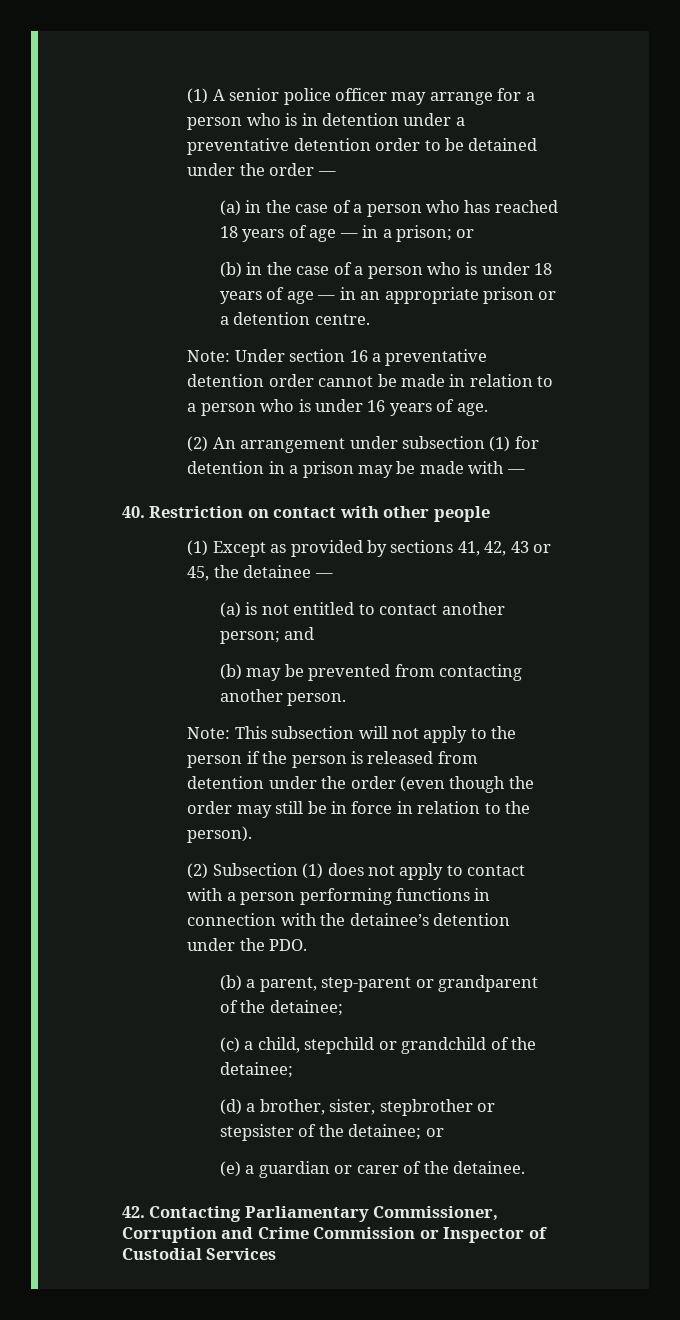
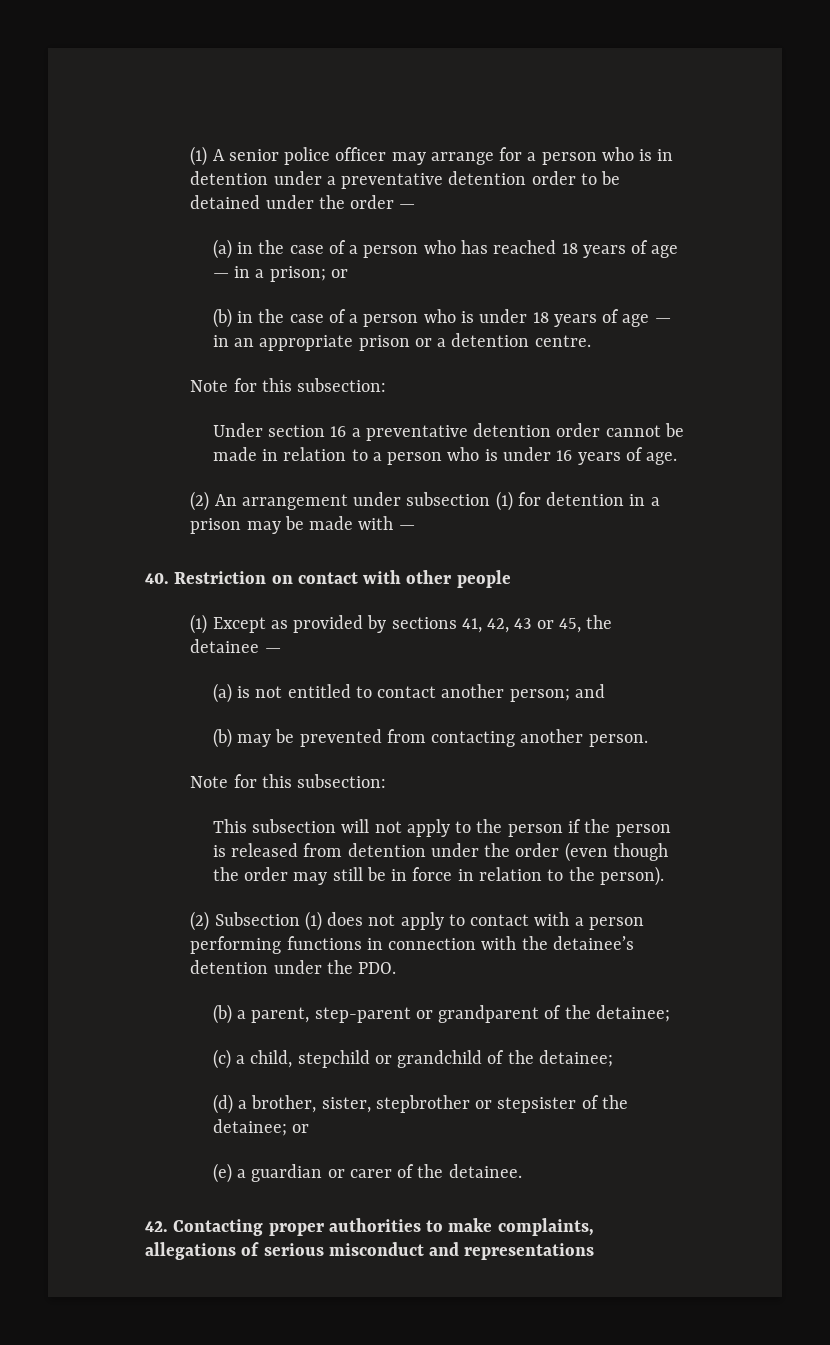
[187,350,231,362] Note: -> [190,378,387,392] Note for this subsection: //
[187,727,231,739] Note: -> [190,774,387,788] Note for this subsection: //
[244,1206,499,1222] [122,1227,547,1243] [122,1248,277,1260] Parliamentary Commissioner, Corruption and Crime Commission or Inspector of Custodial Services -> [268,1218,594,1236] [145,1242,595,1260] proper authorities to make complaints, allegations of serious misconduct and representations

